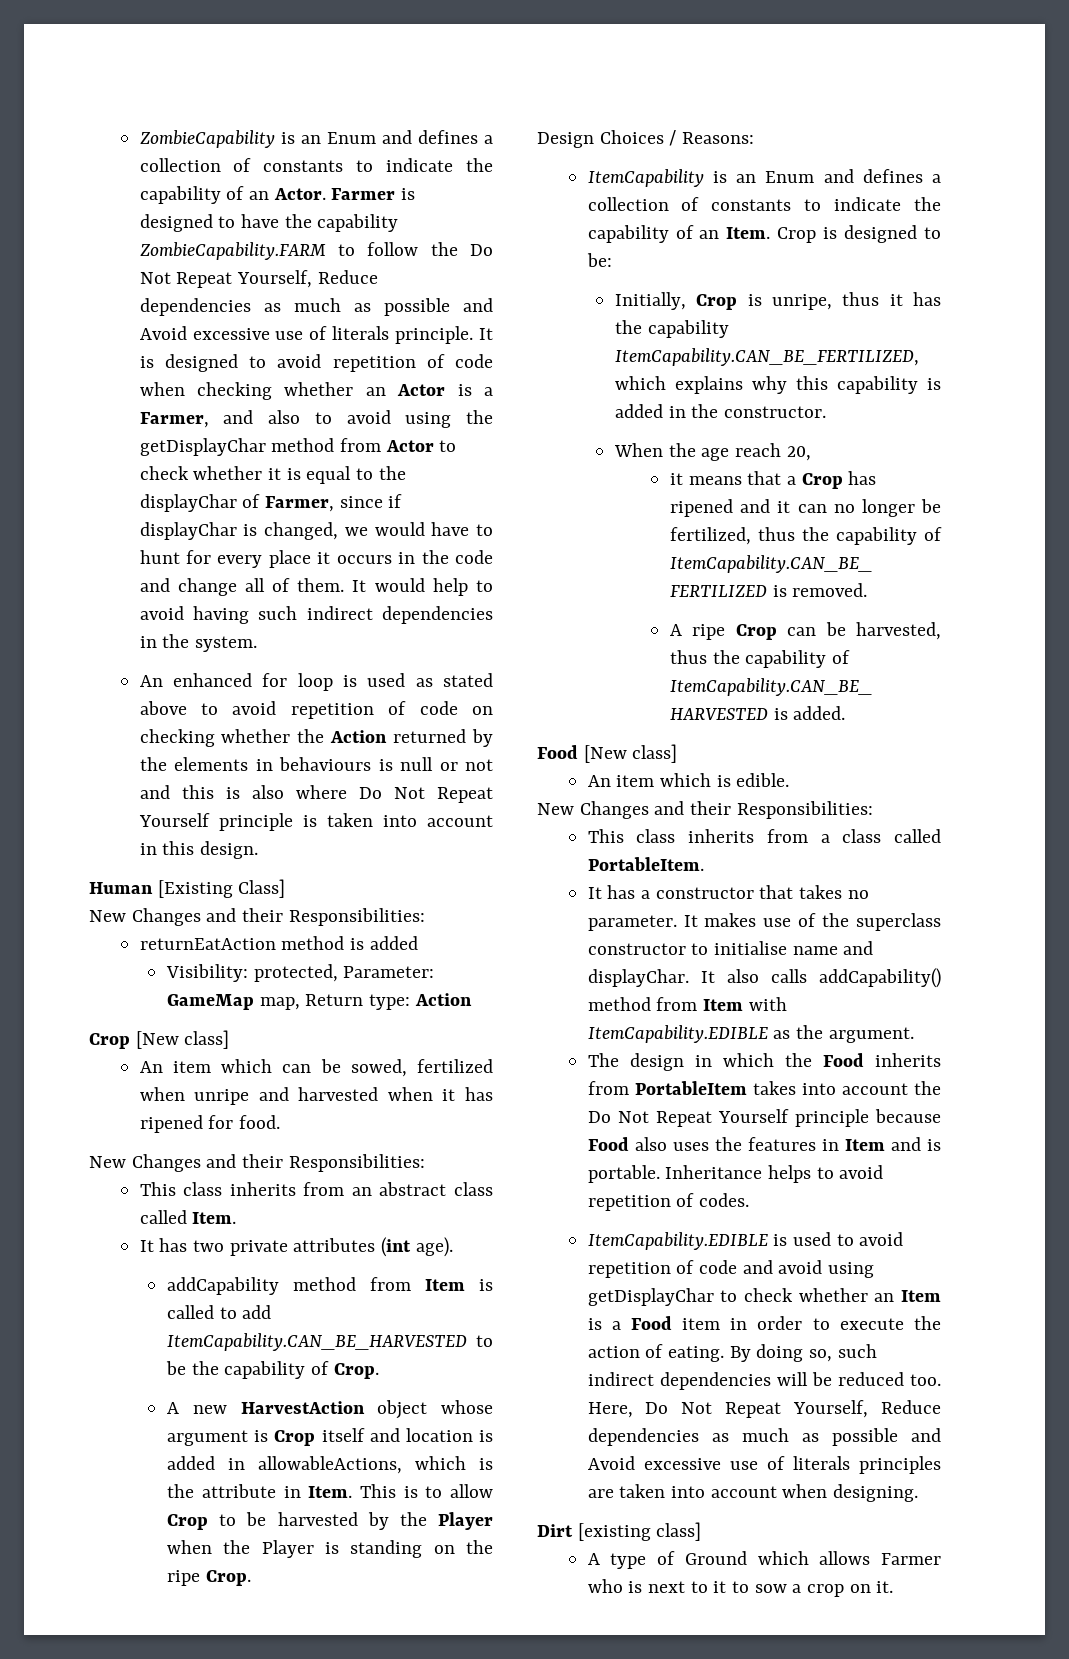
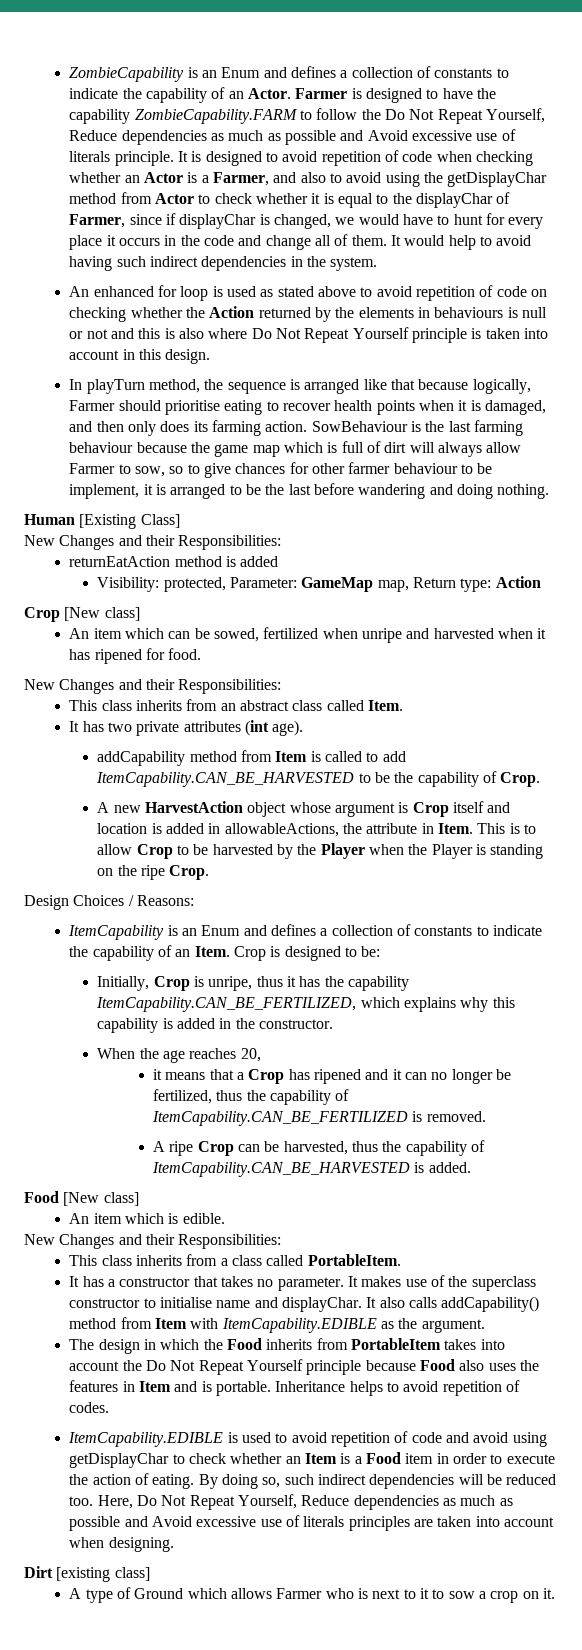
(258, 850) none -> [69,379,531,394] [69,400,547,415] [69,420,524,436] [69,441,522,457] [69,462,493,478] [69,483,550,499] // In playTurn method, the sequence is arranged like that because logically, Farmer should prioritise eating to recover health points when it is damaged, and then only does its farming action. SowBehaviour is the last farming behaviour because the game map which is full of dirt will always allow Farmer to sow, so to give chances for other farmer behaviour to be implement, it is arranged to be the last before wandering and doing nothing.
[415,1456,493,1470] which is -> (339, 830) none
[735,443,782,457] reach -> [189,1048,237,1059] reaches

